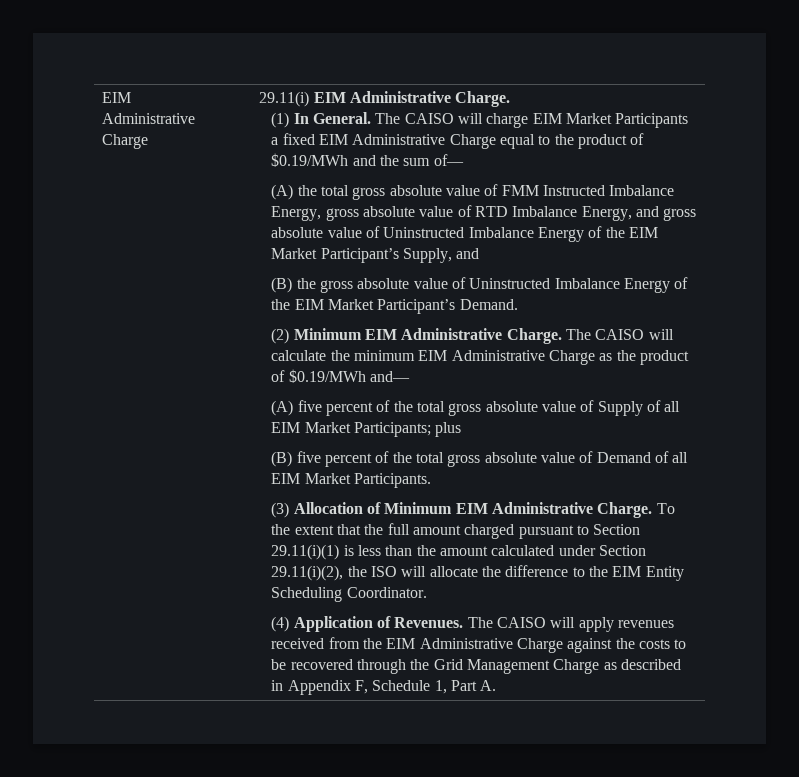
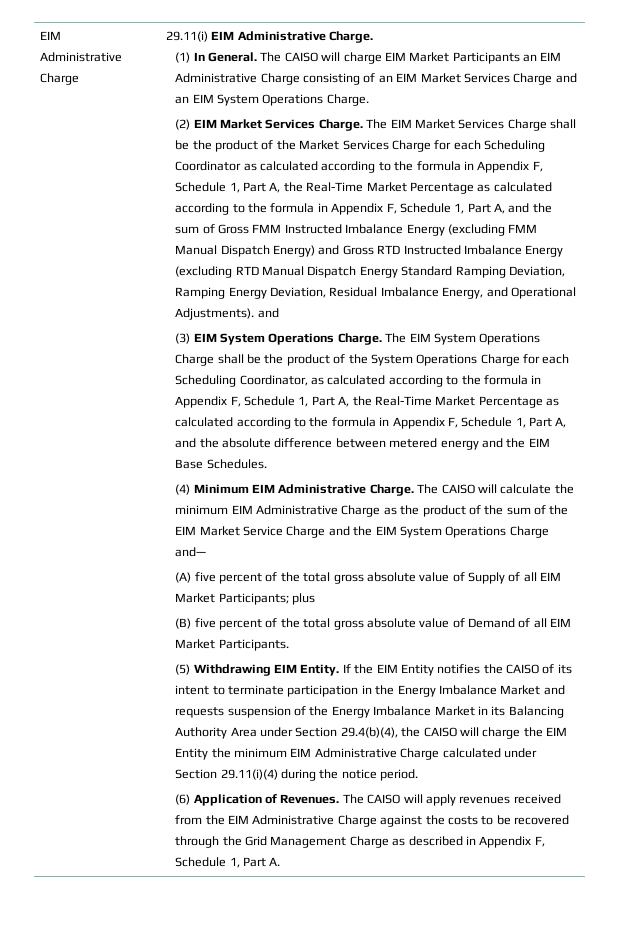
[271,133,645,149] [271,153,464,167] [271,184,675,200] [271,205,697,221] [271,226,659,242] [271,248,480,263] [271,277,689,293] [271,299,518,314] [271,328,290,344] a fixed EIM Administrative Charge equal to the product of $0.19/MWh and the sum of— // (A) the total gross absolute value of FMM Instructed Imbalance Energy, gross absolute value of RTD Imbalance Energy, and gross absolute value of Uninstructed Imbalance Energy of the EIM Market Participant’s Supply, and // (B) the gross absolute value of Uninstructed Imbalance Energy of the EIM Market Participant’s Demand. // (2) -> [523,52,562,62] [175,73,577,85] [175,94,369,106] [175,119,577,131] [175,140,546,152] [175,161,543,173] [175,182,552,194] [175,203,552,215] [175,224,538,236] [175,245,564,257] [175,266,565,278] [175,287,576,299] [175,308,279,320] [175,333,541,345] [175,354,570,366] [175,375,542,387] [175,396,560,408] [175,417,567,429] [175,438,550,450] [175,459,267,469] [175,484,191,495] an EIM Administrative Charge consisting of an EIM Market Services Charge and an EIM System Operations Charge. // (2) EIM Market Services Charge. The EIM Market Services Charge shall be the product of the Market Services Charge for each Scheduling Coordinator as calculated according to the formula in Appendix F, Schedule 1, Part A, the Real-Time Market Percentage as calculated according to the formula in Appendix F, Schedule 1, Part A, and the sum of Gross FMM Instructed Imbalance Energy (excluding FMM Manual Dispatch Energy) and Gross RTD Instructed Imbalance Energy (excluding RTD Manual Dispatch Energy Standard Ramping Deviation, Ramping Energy Deviation, Residual Imbalance Energy, and Operational Adjustments). and // (3) EIM System Operations Charge. The EIM System Operations Charge shall be the product of the System Operations Charge for each Scheduling Coordinator, as calculated according to the formula in Appendix F, Schedule 1, Part A, the Real-Time Market Percentage as calculated according to the formula in Appendix F, Schedule 1, Part A, and the absolute difference between metered energy and the EIM Base Schedules. // (4)
[288,369,366,383] $0.19/MWh -> [484,505,569,515] [175,526,549,538] the sum of the EIM Market Service Charge and the EIM System Operations Charge
[271,502,675,518] [271,523,641,539] [271,544,647,560] [271,565,684,581] [271,587,427,602] [271,616,290,632] (3) Allocation of Minimum EIM Administrative Charge. To the extent that the full amount charged pursuant to Section 29.11(i)(1) is less than the amount calculated under Section 29.11(i)(2), the ISO will allocate the difference to the EIM Entity Scheduling Coordinator. // (4) -> [175,664,572,676] [175,685,565,697] [175,706,564,718] [175,727,568,739] [175,748,537,760] [175,769,419,781] [175,794,191,805] (5) Withdrawing EIM Entity. If the EIM Entity notifies the CAISO of its intent to terminate participation in the Energy Imbalance Market and requests suspension of the Energy Imbalance Market in its Balancing Authority Area under Section 29.4(b)(4), the CAISO will charge the EIM Entity the minimum EIM Administrative Charge calculated under Section 29.11(i)(4) during the notice period. // (6)

